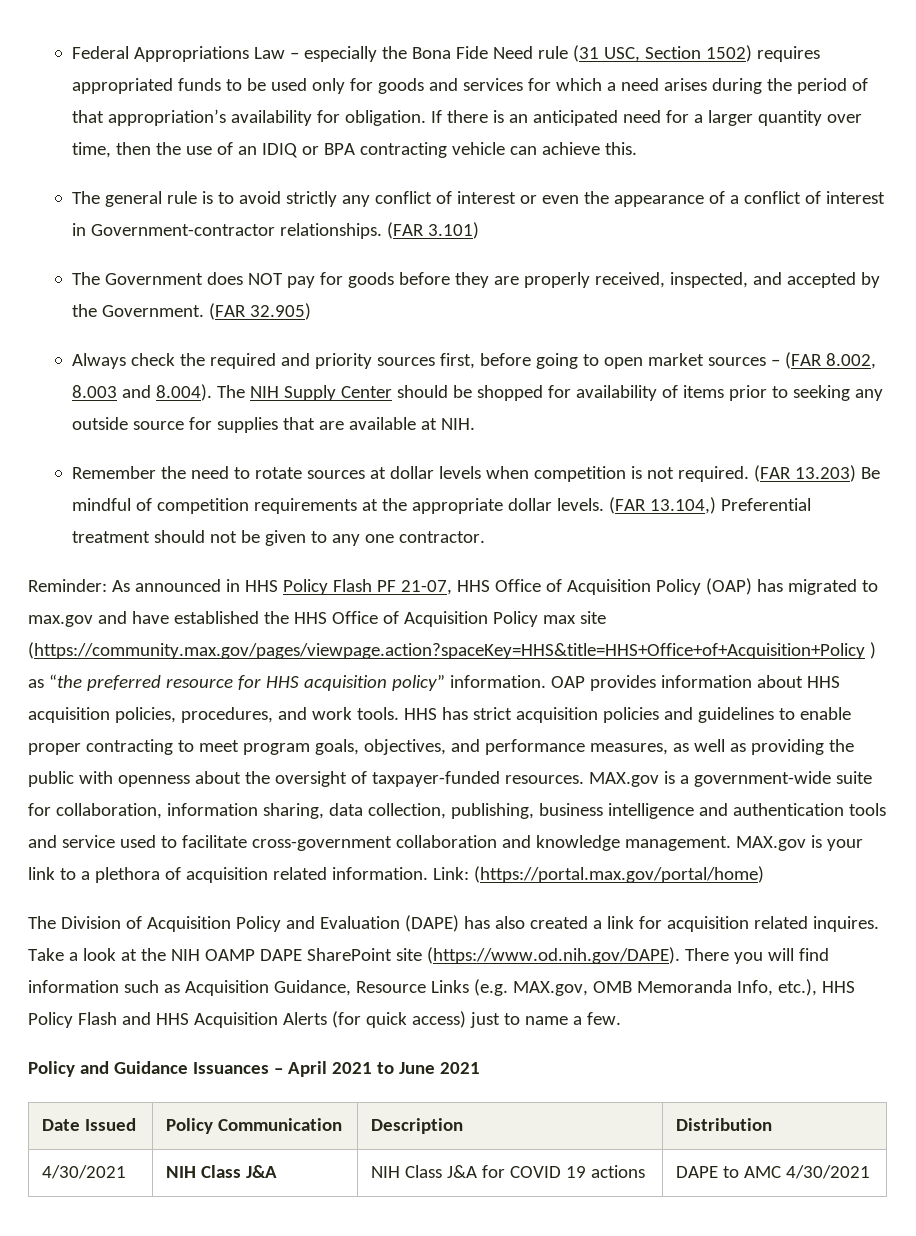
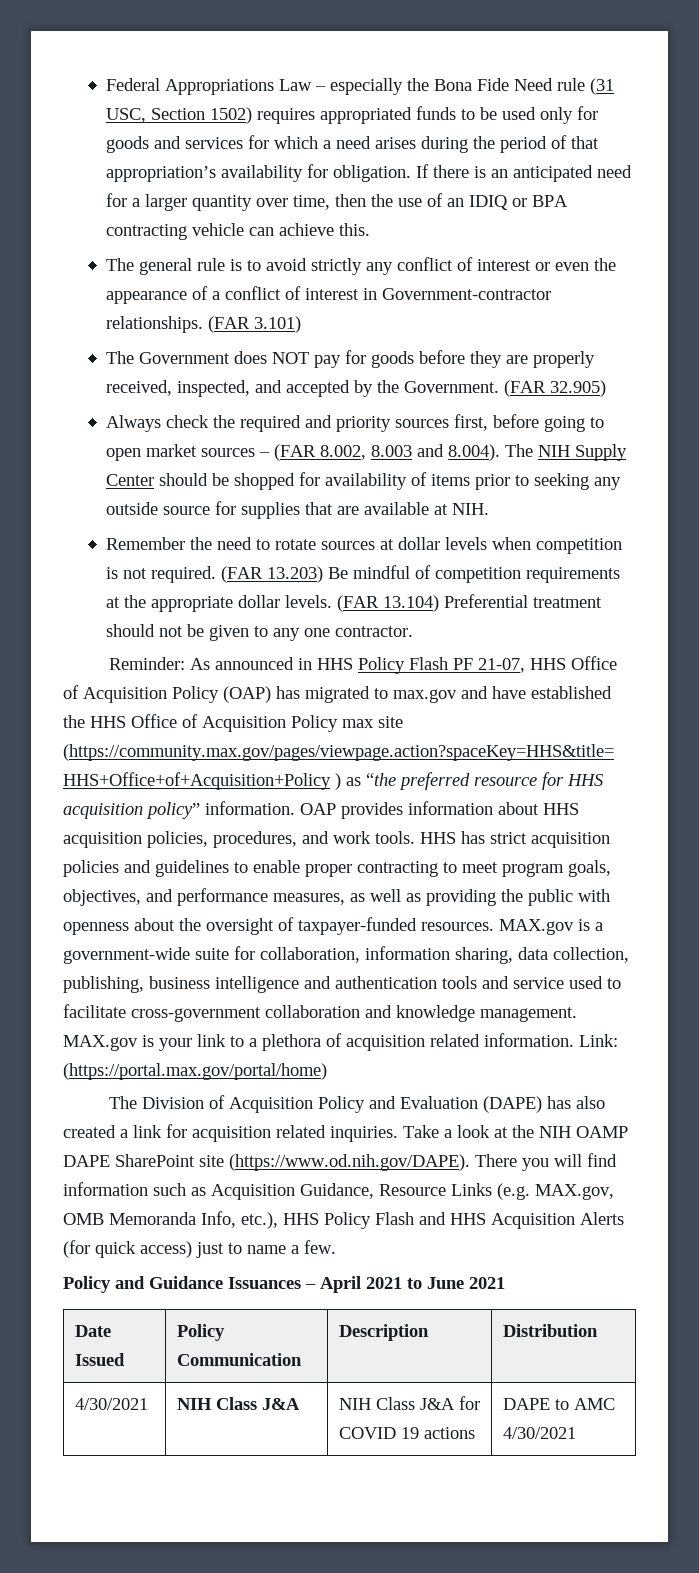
[650,497,717,514] 13.104,) -> [382,595,439,612] 13.104)
[812,916,879,932] inquires. -> [330,1126,398,1142] inquiries.

